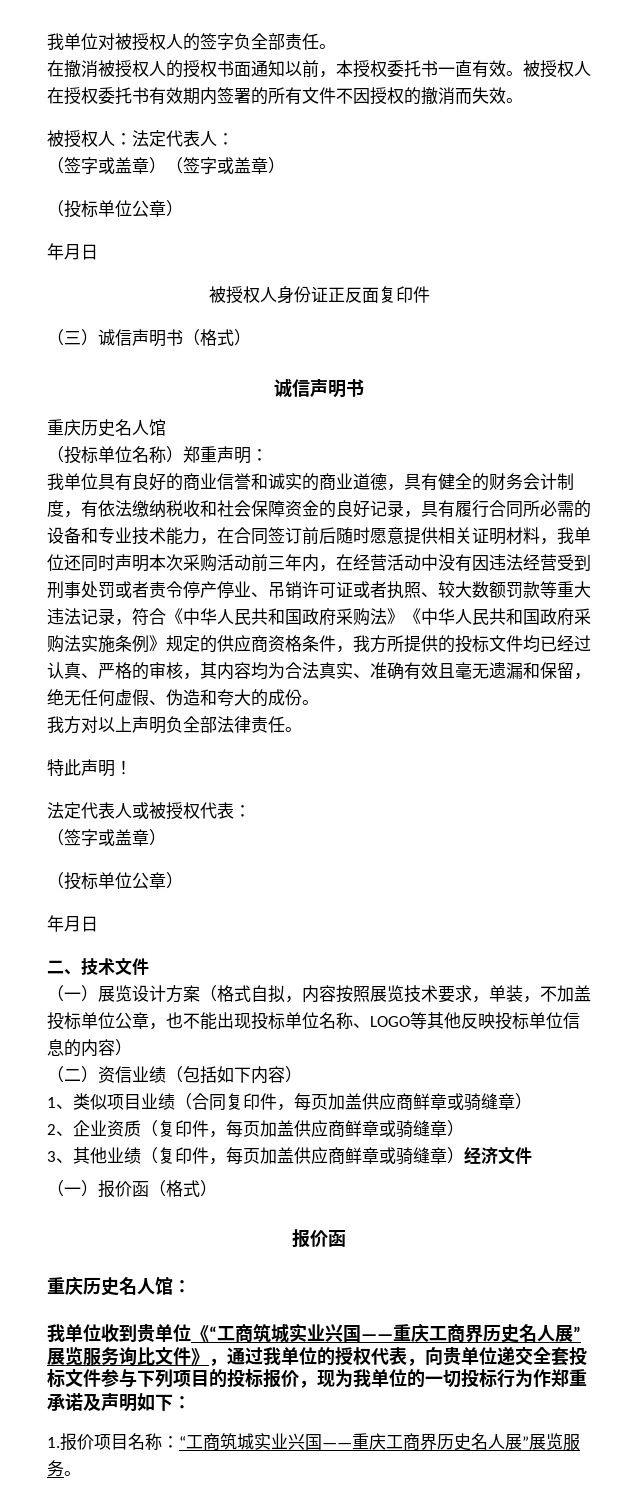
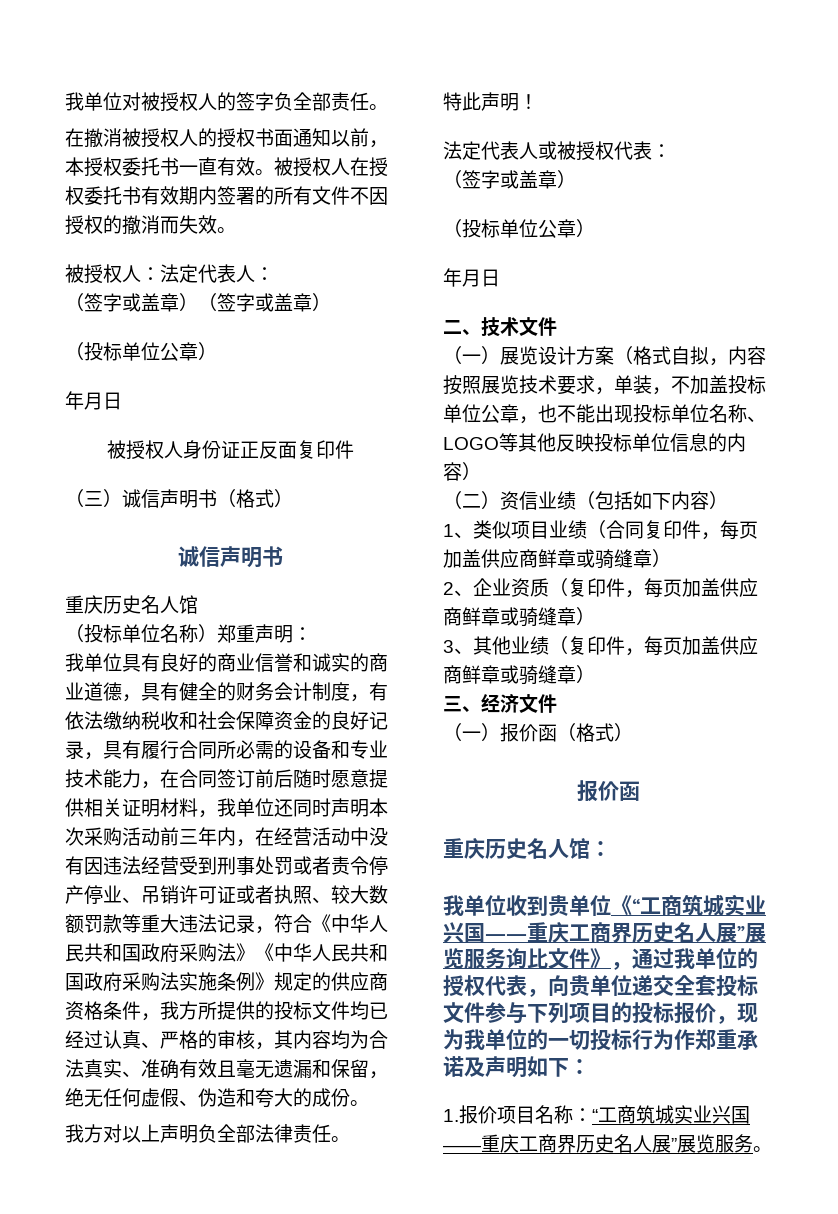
(464, 1155) none -> [443,696,481,712] // 三、

